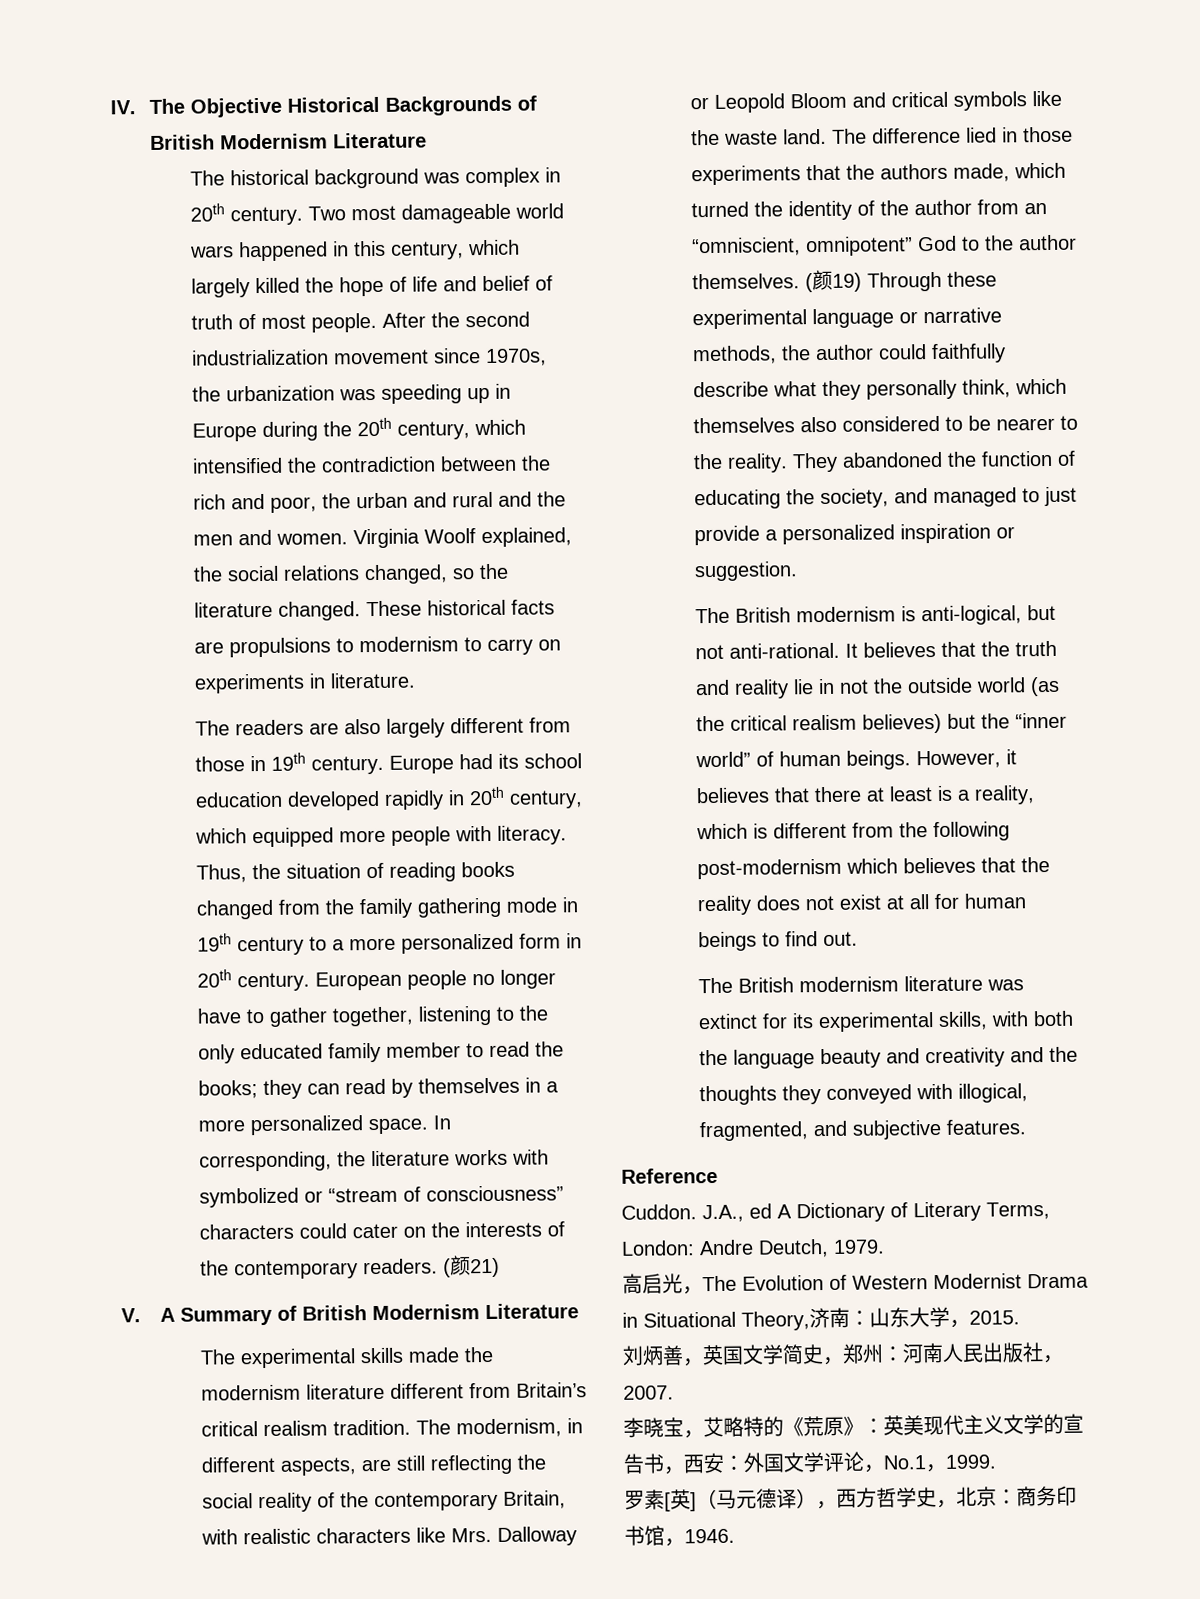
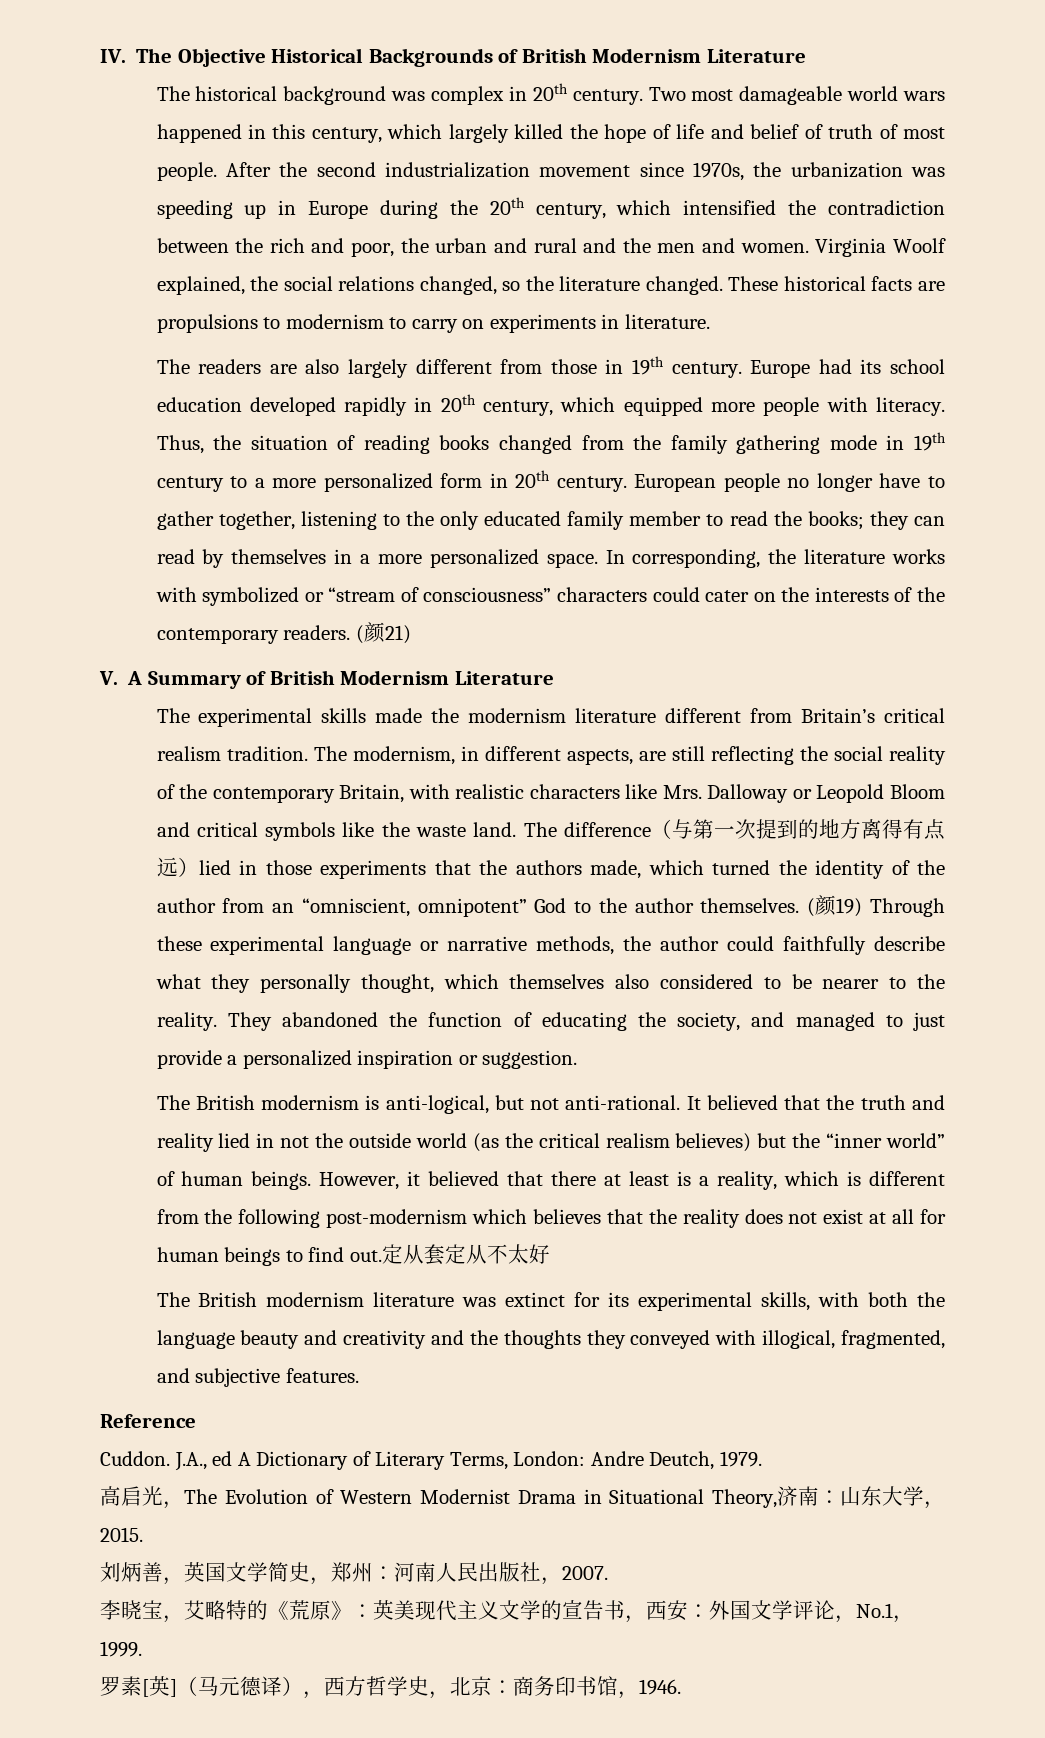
(961, 135) none -> [650,819,945,840] [156,857,199,877] （与第一次提到的地方离得有点远）
[961,379,1011,398] think, -> [360,974,434,993] thought,
[862,642,936,658] believes -> [706,1095,778,1110] believed
[792,679,814,695] lie -> [218,1133,251,1148] lied
[695,787,770,804] believes -> [428,1171,500,1186] believed
(858, 939) none -> [381,1244,550,1265] 定从套定从不太好

